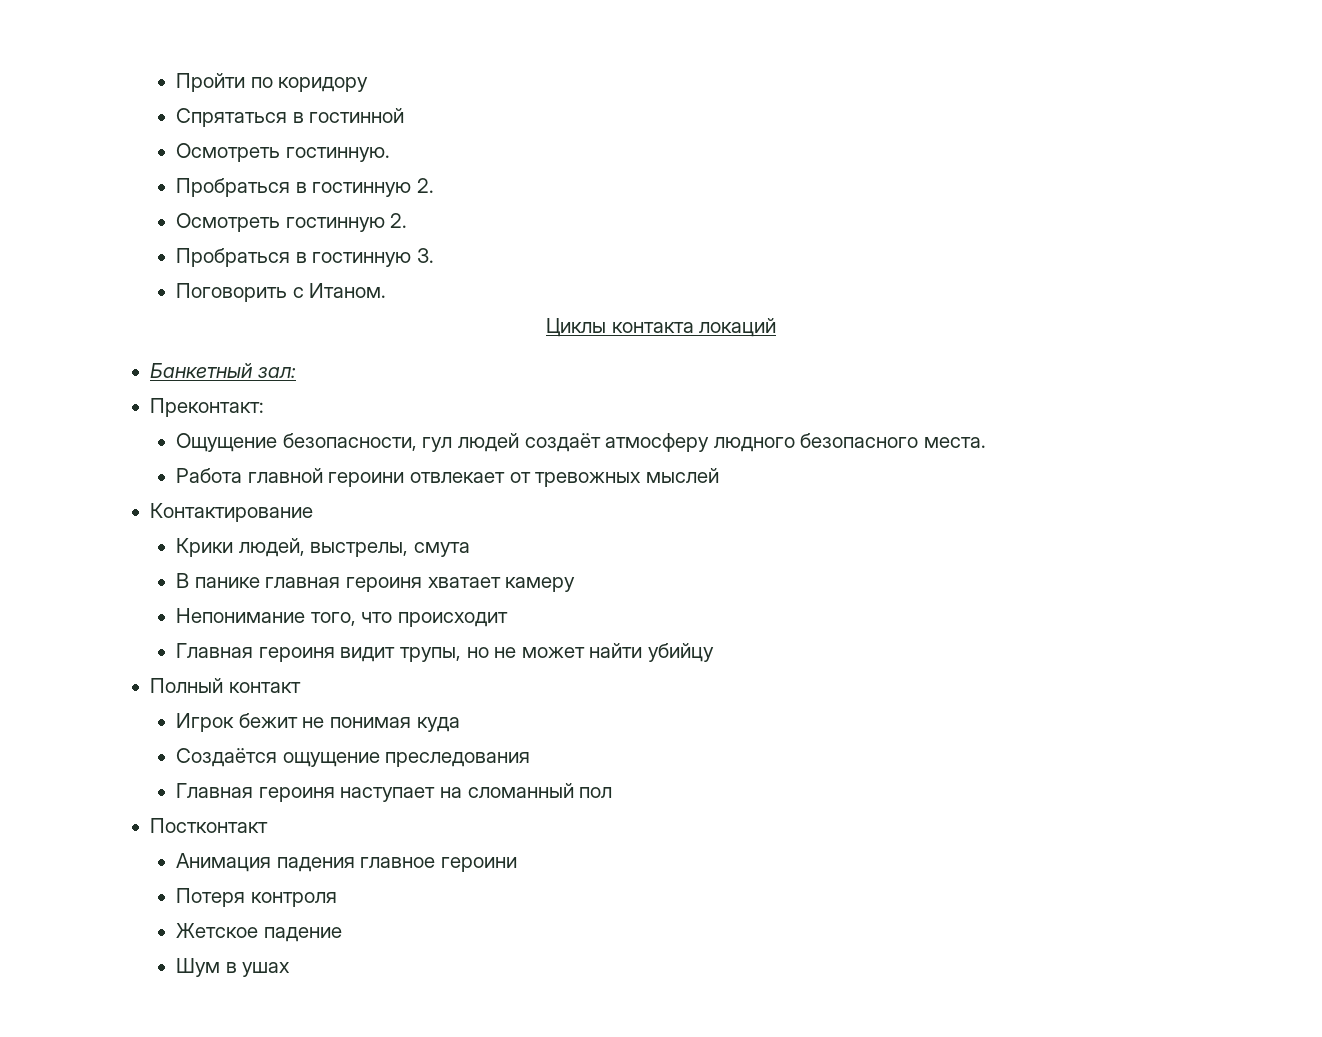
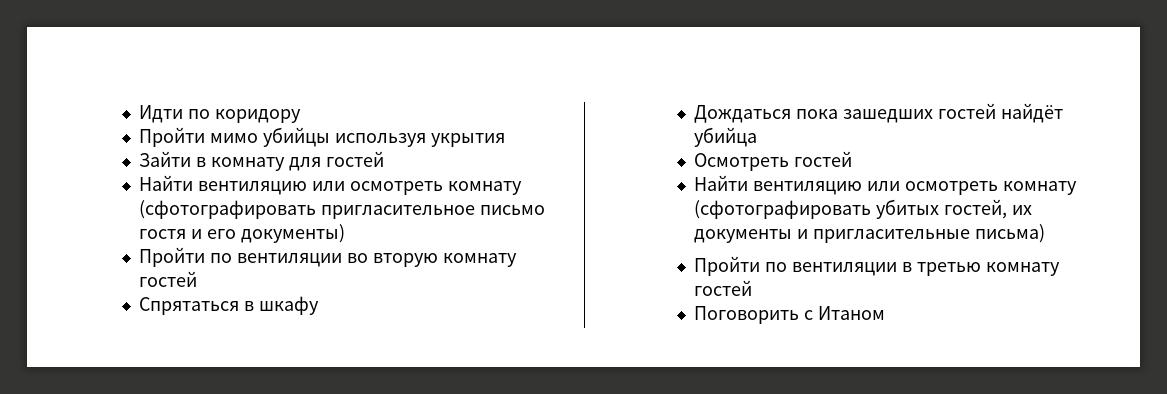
[176,73,246,92] Пройти -> [139,105,184,123] Идти
[176,108,405,127] [176,143,390,162] [176,178,434,197] [176,213,408,232] [176,248,434,267] [176,283,387,302] [545,318,777,337] [150,363,297,378] [150,398,265,417] [176,433,986,452] [176,468,719,487] [150,503,314,522] [176,538,470,557] [176,573,576,592] [176,608,508,627] [176,643,714,662] [150,678,302,693] [176,713,460,732] [176,748,531,767] [176,783,613,802] [150,818,269,833] [176,853,517,872] [176,888,337,907] [176,923,342,942] [176,958,291,977] Спрятаться в гостинной // Осмотреть гостинную. // Пробраться в гостинную 2. // Осмотреть гостинную 2. // Пробраться в гостинную 3. // Поговорить с Итаном. // Циклы контакта локаций // Банкетный зал: // Преконтакт: // Ощущение безопасности, гул людей создаёт атмосферу людного безопасного места. // Работа главной героини отвлекает от тревожных мыслей // Контактирование // Крики людей, выстрелы, смута // В панике главная героиня хватает камеру // Непонимание того, что происходит // Главная героиня видит трупы, но не может найти убийцу // Полный контакт // Игрок бежит не понимая куда // Создаётся ощущение преследования // Главная героиня наступает на сломанный пол // Постконтакт // Анимация падения главное героини // Потеря контроля // Жетское падение // Шум в ушах -> [139,127,505,147] [139,151,384,171] [139,175,522,195] [139,200,545,219] [139,224,345,243] [139,247,517,267] [139,271,198,287] [139,296,319,315] [694,103,1063,123] [694,127,758,147] [694,151,853,171] [694,175,1077,195] [694,199,1032,219] [694,224,1045,243] [694,256,1060,276] [694,280,753,296] [694,306,885,324] Пройти мимо убийцы используя укрытия // Зайти в комнату для гостей // Найти вентиляцию или осмотреть комнату (сфотографировать пригласительное письмо гостя и его документы) // Пройти по вентиляции во вторую комнату гостей // Спрятаться в шкафу // Дождаться пока зашедших гостей найдёт убийца // Осмотреть гостей // Найти вентиляцию или осмотреть комнату (сфотографировать убитых гостей, их документы и пригласительные письма) // Пройти по вентиляции в третью комнату гостей // Поговорить с Итаном

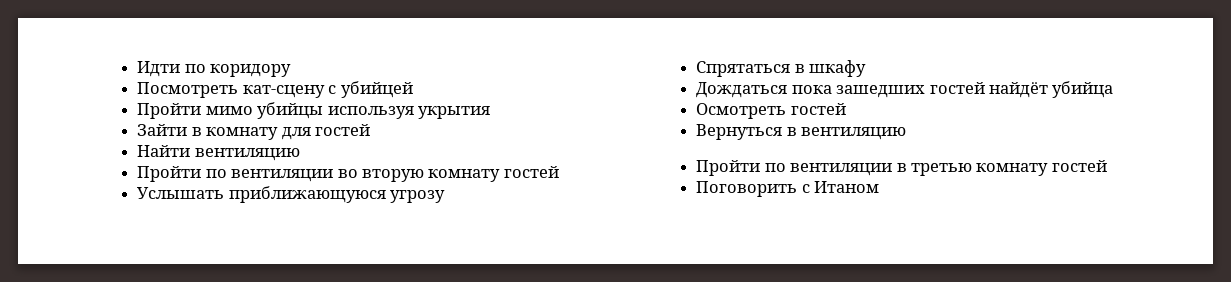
(301, 116) none -> [137,81,413,98] // Посмотреть кат-сцену с убийцей
[311,181,522,195] [139,200,545,219] [139,224,345,243] или осмотреть комнату (сфотографировать пригласительное письмо гостя и его документы) -> (300, 154) none
(198, 279) none -> [137,186,446,203] // Услышать приближающуюся угрозу
[694,175,1077,195] [694,199,1032,219] [694,224,1045,243] Найти вентиляцию или осмотреть комнату (сфотографировать убитых гостей, их документы и пригласительные письма) -> [696,124,907,140] Вернуться в вентиляцию

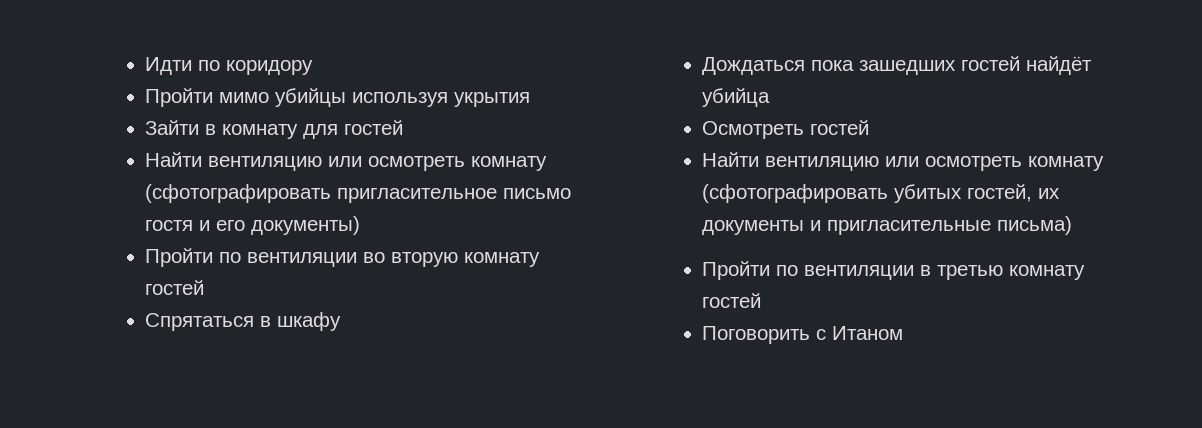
[137,81,413,98] // Посмотреть кат-сцену с убийцей -> (314, 67) none
(300, 154) none -> [328,156,548,171] [145,184,572,203] [145,216,361,235] или осмотреть комнату (сфотографировать пригласительное письмо гостя и его документы)
[137,186,446,203] // Услышать приближающуюся угрозу -> (205, 287) none
[696,124,907,140] Вернуться в вентиляцию -> [702,152,1105,171] [702,184,1061,203] [702,216,1073,235] Найти вентиляцию или осмотреть комнату (сфотографировать убитых гостей, их документы и пригласительные письма)

